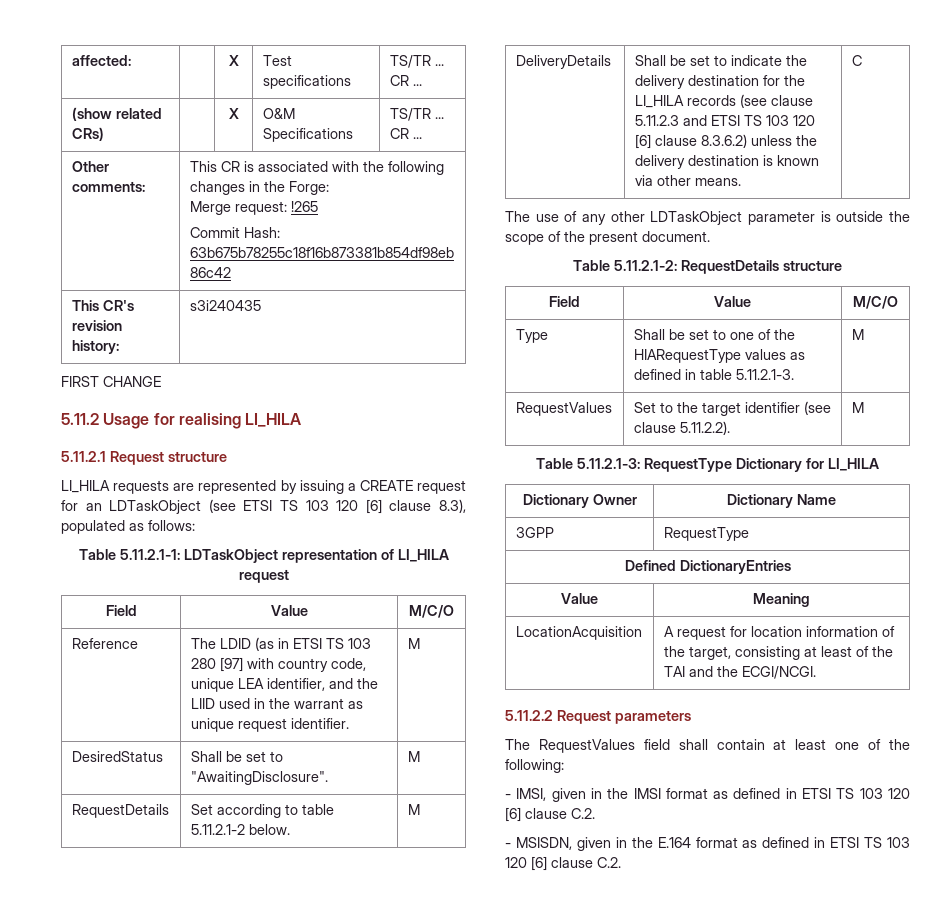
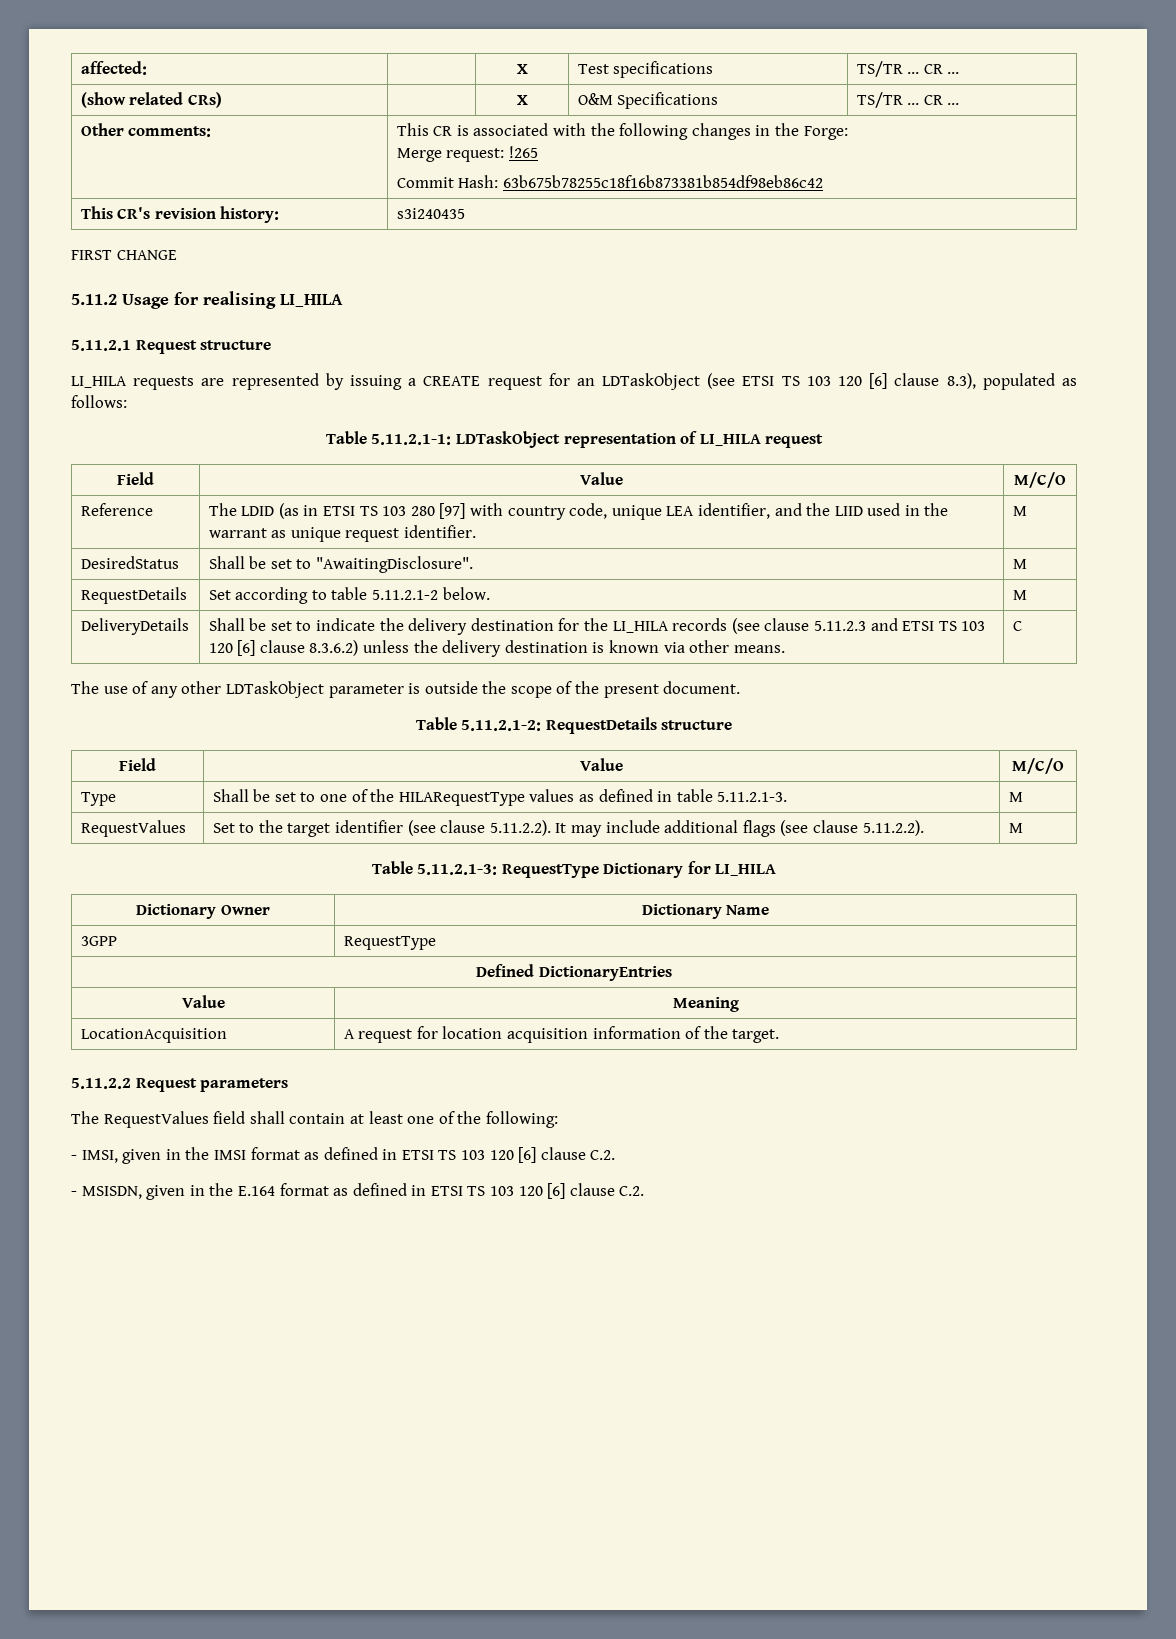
[633,349,741,363] HIARequestType -> [398,792,525,806] HILARequestType
(730, 428) none -> [555,820,924,837] It may include additional flags (see clause 5.11.2.2).
(802, 631) none -> [507,1028,589,1043] acquisition
[688,646,893,660] [663,666,816,679] target, consisting at least of the TAI and the ECGI/NCGI. -> [732,1029,780,1043] target.

